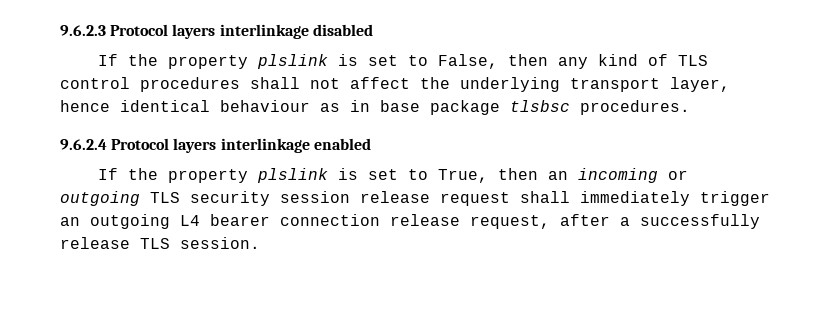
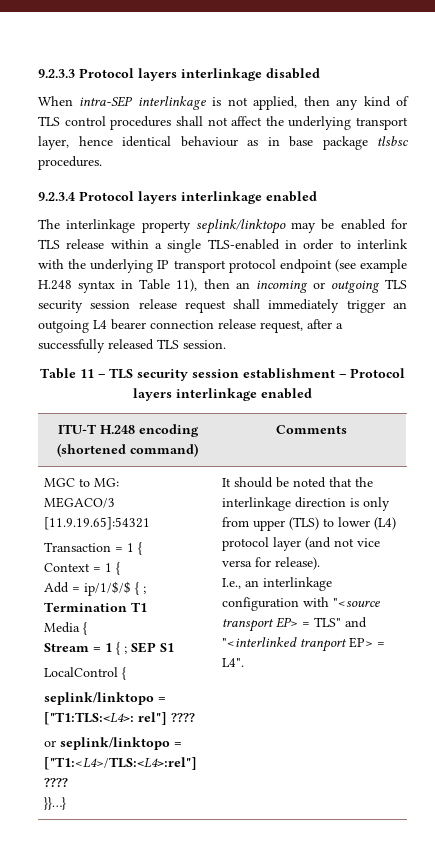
[60,25,106,36] 9.6.2.3 -> [38,69,75,78] 9.2.3.3
[97,54,498,69] If the property plslink is set to False, -> [38,96,298,110] When intra-SEP interlinkage is not applied,
[60,138,371,153] [97,168,488,183] 9.6.2.4 Protocol layers interlinkage enabled // If the property plslink is set to True, -> [38,191,317,204] [38,219,407,234] [38,239,408,253] [38,259,407,273] [38,279,198,293] 9.2.3.4 Protocol layers interlinkage enabled // The interlinkage property seplink/linktopo may be enabled for TLS release within a single TLS-enabled in order to interlink with the underlying IP transport protocol endpoint (see example H.248 syntax in Table 11),
[60,237,130,249] release -> [108,339,154,350] released
(260, 243) none -> [40,368,405,381] [133,388,312,401] [57,424,199,437] [56,443,198,457] [276,425,347,434] [43,478,119,487] [43,497,115,508] [43,517,150,530] [43,542,142,555] [43,562,120,575] [43,581,146,596] [43,602,147,612] [43,622,87,635] [43,642,174,655] [43,667,126,680] [43,692,166,705] [43,712,195,725] [43,737,182,750] [43,757,197,770] [43,778,68,787] [43,797,66,810] [221,477,373,488] [221,497,390,511] [221,517,396,531] [221,537,380,551] [221,557,320,570] [221,577,332,591] [221,597,380,611] [221,617,367,632] [221,637,385,652] [221,658,244,667] // Table 11 – TLS security session establishment – Protocol layers interlinkage enabled // ITU-T H.248 encoding (shortened command) | Comments // MGC to MG: // MEGACO/3 [11.9.19.65]:54321 // Transaction = 1 { // Context = 1 { // Add = ip/1/$/$ { ; Termination T1 // Media { // Stream = 1 { ; SEP S1 // LocalControl { // seplink/linktopo = ["T1:TLS:<L4>: rel"] ???? // or seplink/linktopo = ["T1:<L4>/TLS:<L4>:rel"] ???? // }}…} | It should be noted that the interlinkage direction is only from upper (TLS) to lower (L4) protocol layer (and not vice versa for release). // I.e., an interlinkage configuration with "<source transport EP> = TLS" and "<interlinked tranport EP> = L4".

